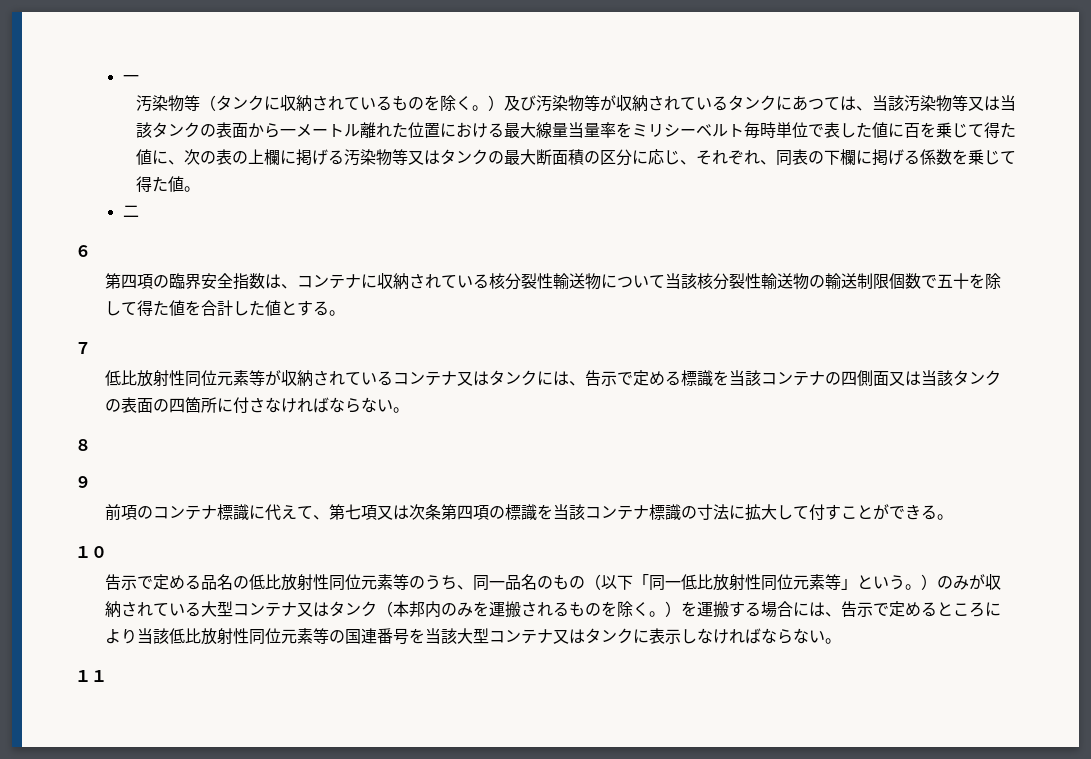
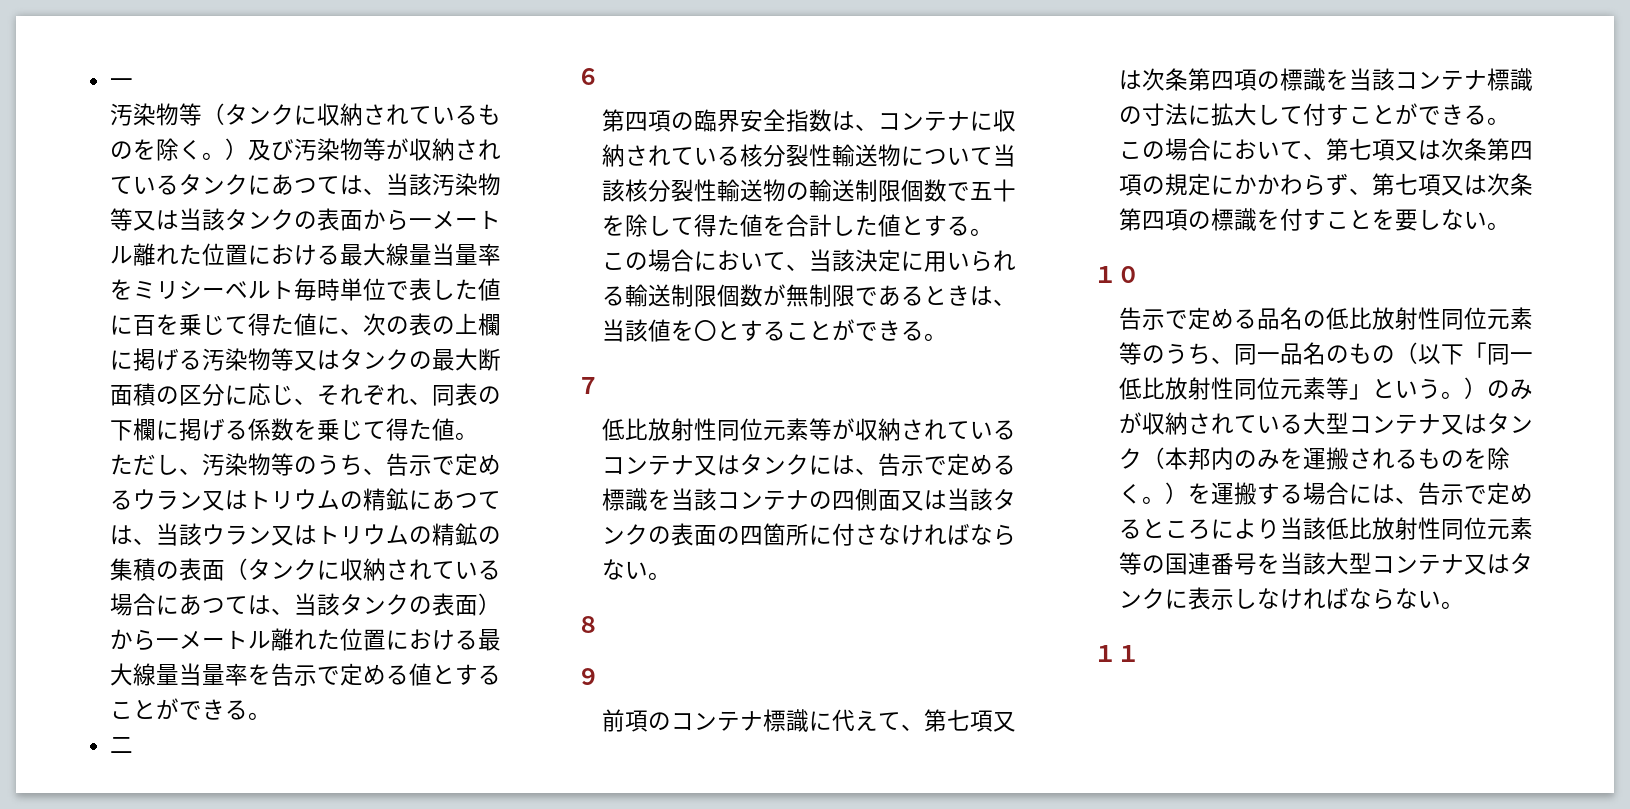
(200, 189) none -> [110,453,502,476] [110,488,502,511] [110,523,502,546] [110,558,502,581] [110,593,502,616] [110,628,502,651] [110,663,502,686] [110,698,272,720] // ただし、汚染物等のうち、告示で定めるウラン又はトリウムの精鉱にあつては、当該ウラン又はトリウムの精鉱の集積の表面（タンクに収納されている場合にあつては、当該タンクの表面）から一メートル離れた位置における最大線量当量率を告示で定める値とすることができる。
(346, 313) none -> [602,249,1017,272] [602,284,1017,307] [602,319,948,342] // この場合において、当該決定に用いられる輸送制限個数が無制限であるときは、当該値を〇とすることができる。
(954, 517) none -> [1119,138,1534,161] [1119,173,1534,196] [1119,208,1511,231] // この場合において、第七項又は次条第四項の規定にかかわらず、第七項又は次条第四項の標識を付すことを要しない。

